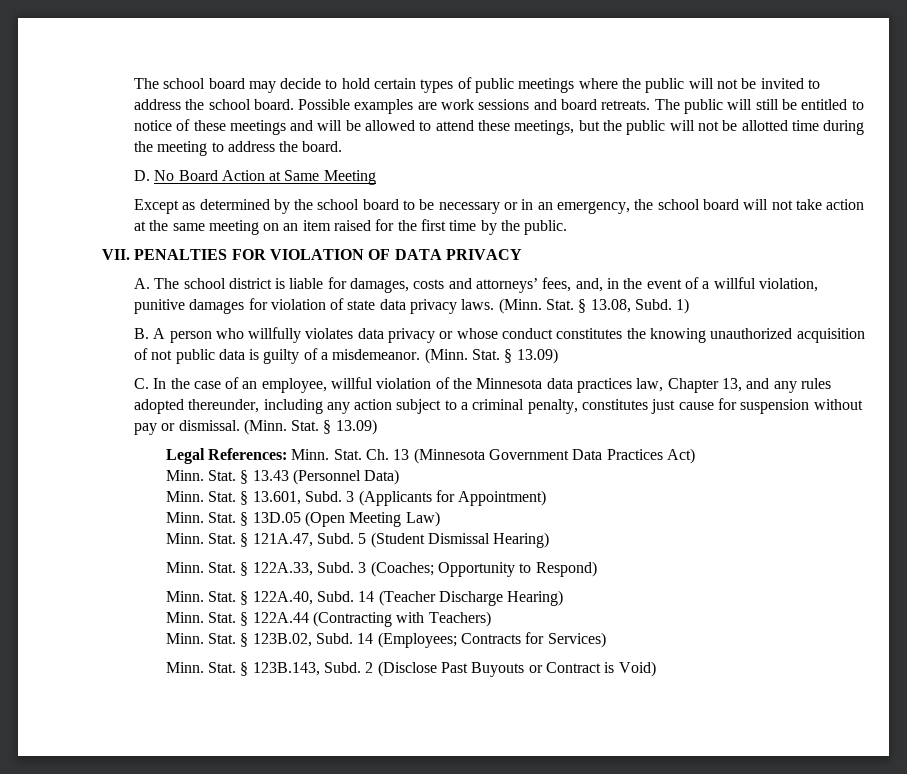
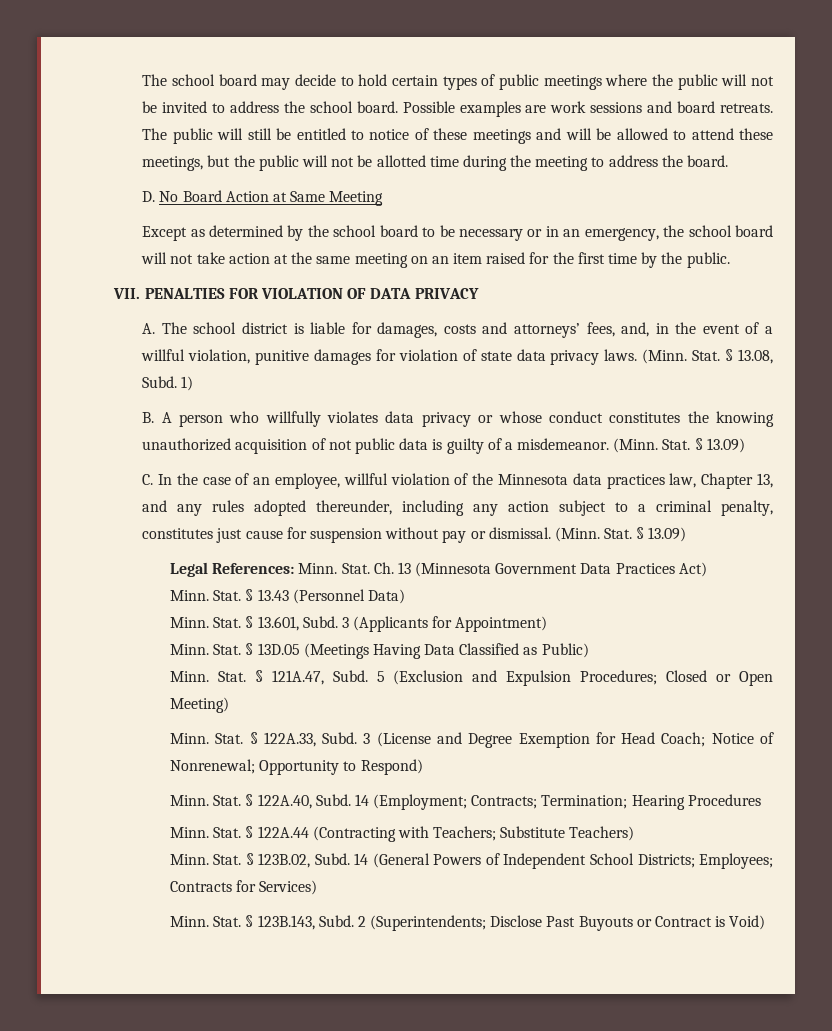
[305,511,440,527] (Open Meeting Law) -> [303,643,589,659] (Meetings Having Data Classified as Public)
[370,532,550,548] (Student Dismissal Hearing) -> [393,670,773,686] [169,697,229,713] (Exclusion and Expulsion Procedures; Closed or Open Meeting)
[370,561,434,577] (Coaches; -> [376,732,774,748] [169,759,255,774] (License and Degree Exemption for Head Coach; Notice of Nonrenewal;
[378,590,564,606] (Teacher Discharge Hearing) -> [373,794,761,810] (Employment; Contracts; Termination; Hearing Procedures
(425, 617) none -> [433,826,566,841] Teachers; Substitute
[377,632,457,648] (Employees; -> [372,853,773,869] (General Powers of Independent School Districts; Employees;
[377,661,437,677] (Disclose -> [370,915,543,931] (Superintendents; Disclose

